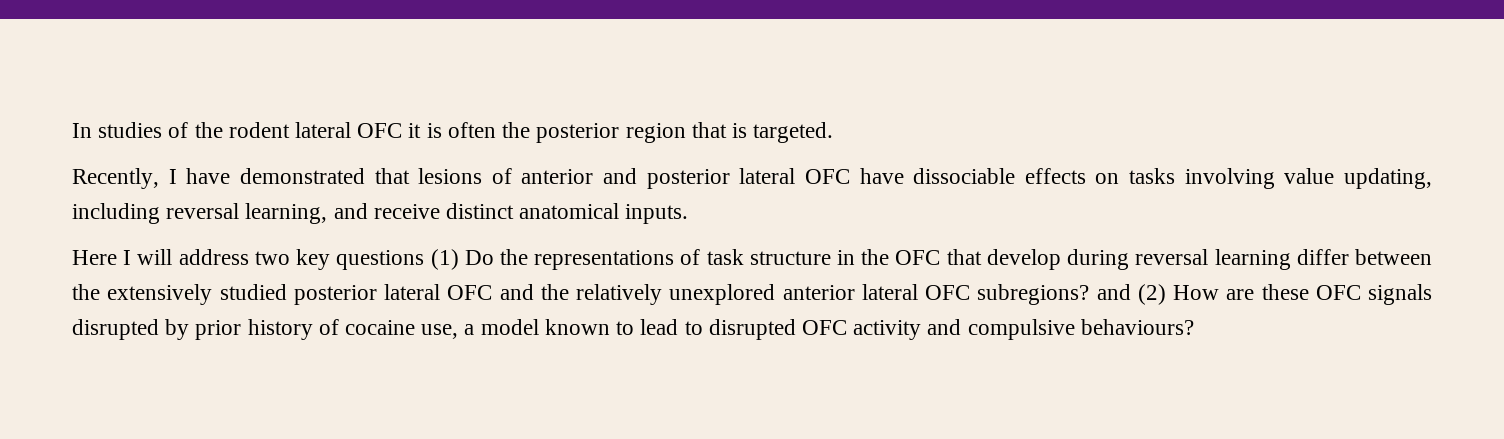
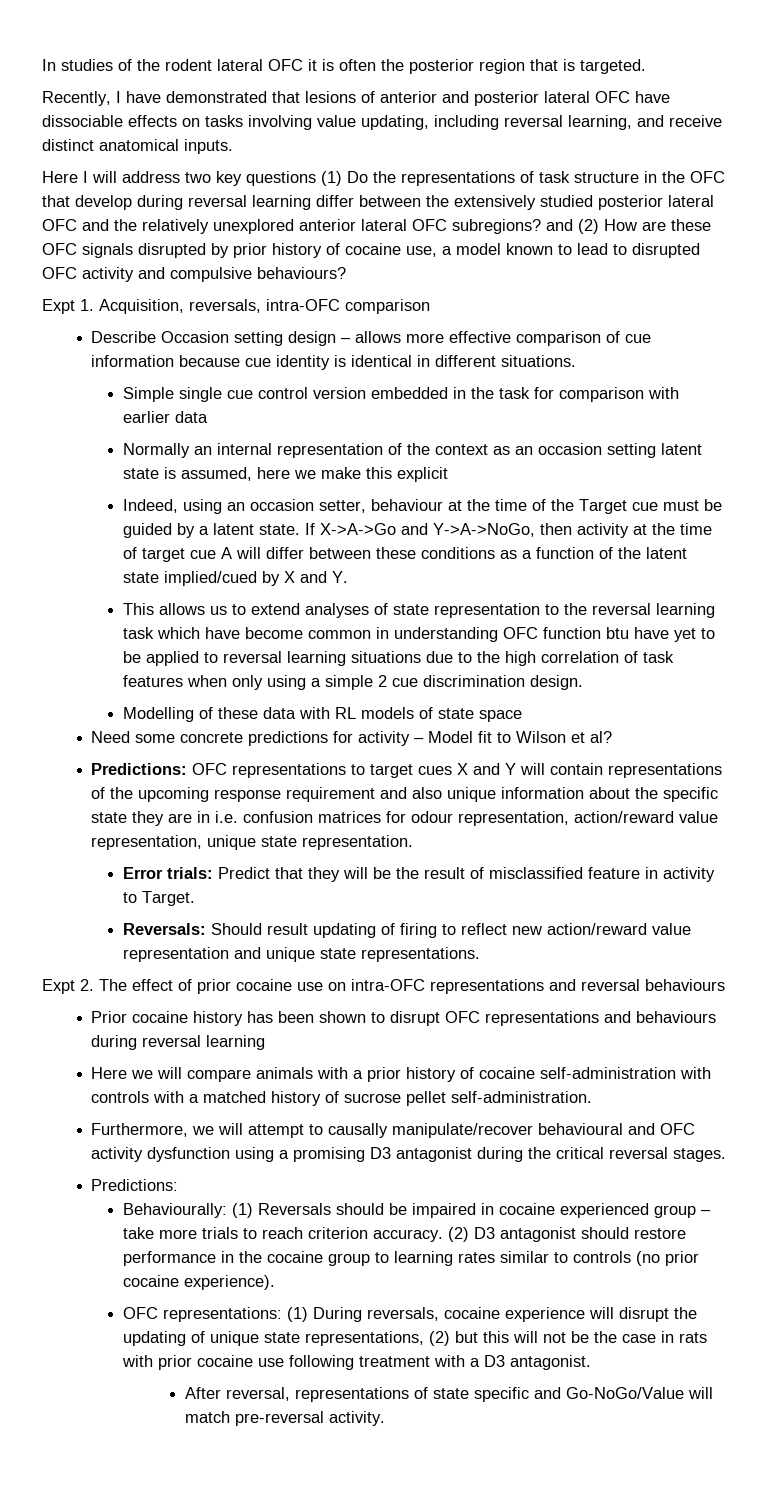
(1194, 327) none -> [42,299,430,314] [91,331,652,346] [91,355,577,370] [122,387,679,402] [122,411,208,423] [122,443,702,458] [122,467,448,482] [122,499,722,514] [122,523,712,538] [122,547,687,562] [122,571,348,586] [122,603,715,618] [122,627,715,642] [122,651,674,666] [122,675,583,690] [122,707,522,722] [91,731,613,746] [91,763,723,778] [91,787,719,802] [91,811,719,826] [91,835,414,850] [122,867,715,882] [122,891,195,906] [122,923,691,938] [122,947,480,962] [42,979,725,994] [91,1011,717,1026] [91,1035,266,1050] [91,1067,712,1082] [91,1091,593,1106] [91,1123,696,1138] [91,1147,727,1162] [91,1179,179,1191] [122,1203,711,1218] [122,1227,686,1242] [122,1251,699,1266] [122,1275,275,1290] [122,1307,697,1322] [122,1331,707,1346] [121,1355,591,1370] [185,1387,714,1402] [185,1411,386,1426] // Expt 1. Acquisition, reversals, intra-OFC comparison // Describe Occasion setting design – allows more effective comparison of cue information because cue identity is identical in different situations. // Simple single cue control version embedded in the task for comparison with earlier data // Normally an internal representation of the context as an occasion setting latent state is assumed, here we make this explicit // Indeed, using an occasion setter, behaviour at the time of the Target cue must be guided by a latent state. If X->A->Go and Y->A->NoGo, then activity at the time of target cue A will differ between these conditions as a function of the latent state implied/cued by X and Y. // This allows us to extend analyses of state representation to the reversal learning task which have become common in understanding OFC function btu have yet to be applied to reversal learning situations due to the high correlation of task features when only using a simple 2 cue discrimination design. // Modelling of these data with RL models of state space // Need some concrete predictions for activity – Model fit to Wilson et al? // Predictions: OFC representations to target cues X and Y will contain representations of the upcoming response requirement and also unique information about the specific state they are in i.e. confusion matrices for odour representation, action/reward value representation, unique state representation. // Error trials: Predict that they will be the result of misclassified feature in activity to Target. // Reversals: Should result updating of firing to reflect new action/reward value representation and unique state representations. // Expt 2. The effect of prior cocaine use on intra-OFC representations and reversal behaviours // Prior cocaine history has been shown to disrupt OFC representations and behaviours during reversal learning // Here we will compare animals with a prior history of cocaine self-administration with controls with a matched history of sucrose pellet self-administration. // Furthermore, we will attempt to causally manipulate/recover behavioural and OFC activity dysfunction using a promising D3 antagonist during the critical reversal stages. // Predictions: // Behaviourally: (1) Reversals should be impaired in cocaine experienced group – take more trials to reach criterion accuracy. (2) D3 antagonist should restore performance in the cocaine group to learning rates similar to controls (no prior cocaine experience). // OFC representations: (1) During reversals, cocaine experience will disrupt the updating of unique state representations, (2) but this will not be the case in rats with prior cocaine use following treatment with a D3 antagonist. // After reversal, representations of state specific and Go-NoGo/Value will match pre-reversal activity.

